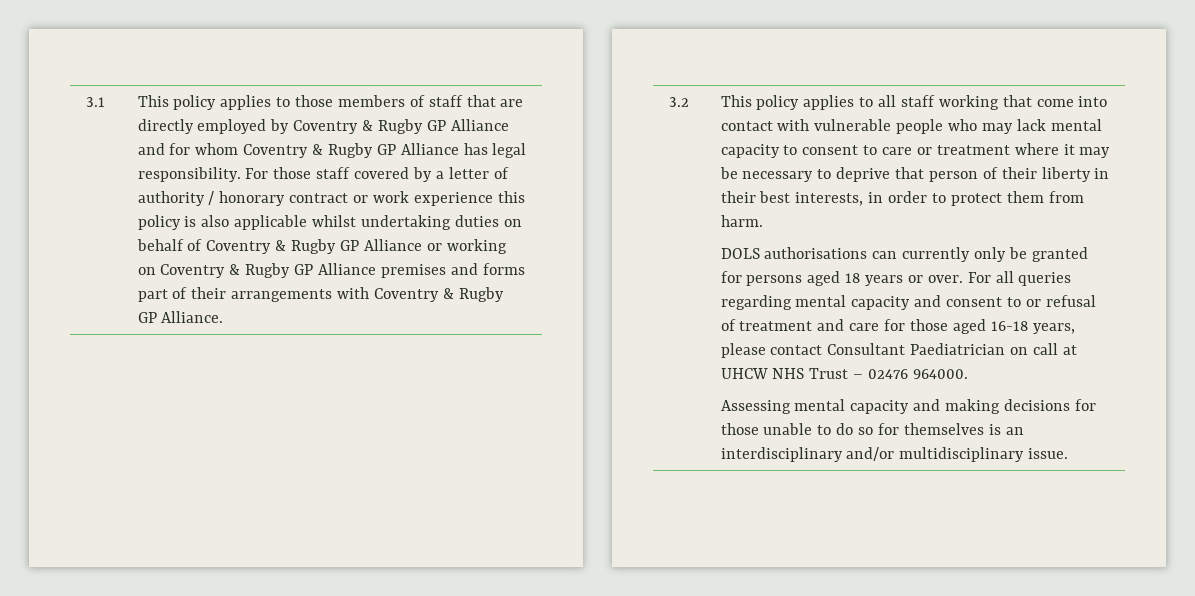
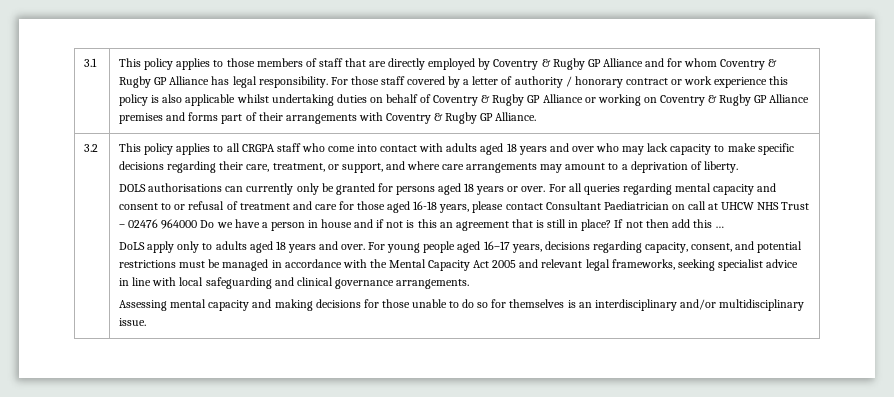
[900,95,1032,110] staff working that -> [241,143,325,152] CRGPA staff who
[814,119,944,134] vulnerable people -> [446,143,594,155] adults aged 18 years and over
[1050,119,1102,131] mental -> (669, 147) none
[802,143,1111,158] [719,167,1110,182] [720,191,1084,206] [720,215,763,227] consent to care or treatment where it may be necessary to deprive that person of their liberty in their best interests, in order to protect them from harm. -> [727,143,794,155] [119,161,738,173] make specific decisions regarding their care, treatment, or support, and where care arrangements may amount to a deprivation of liberty.
[912,369,968,379] 964000. -> [161,219,724,231] [119,241,803,253] [119,259,799,271] [119,277,469,289] 964000 Do we have a person in house and if not is this an agreement that is still in place? If not then add this … // DoLS apply only to adults aged 18 years and over. For young people aged 16–17 years, decisions regarding capacity, consent, and potential restrictions must be managed in accordance with the Mental Capacity Act 2005 and relevant legal frameworks, seeking specialist advice in line with local safeguarding and clinical governance arrangements.

